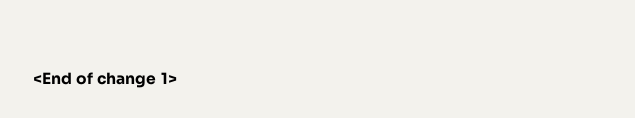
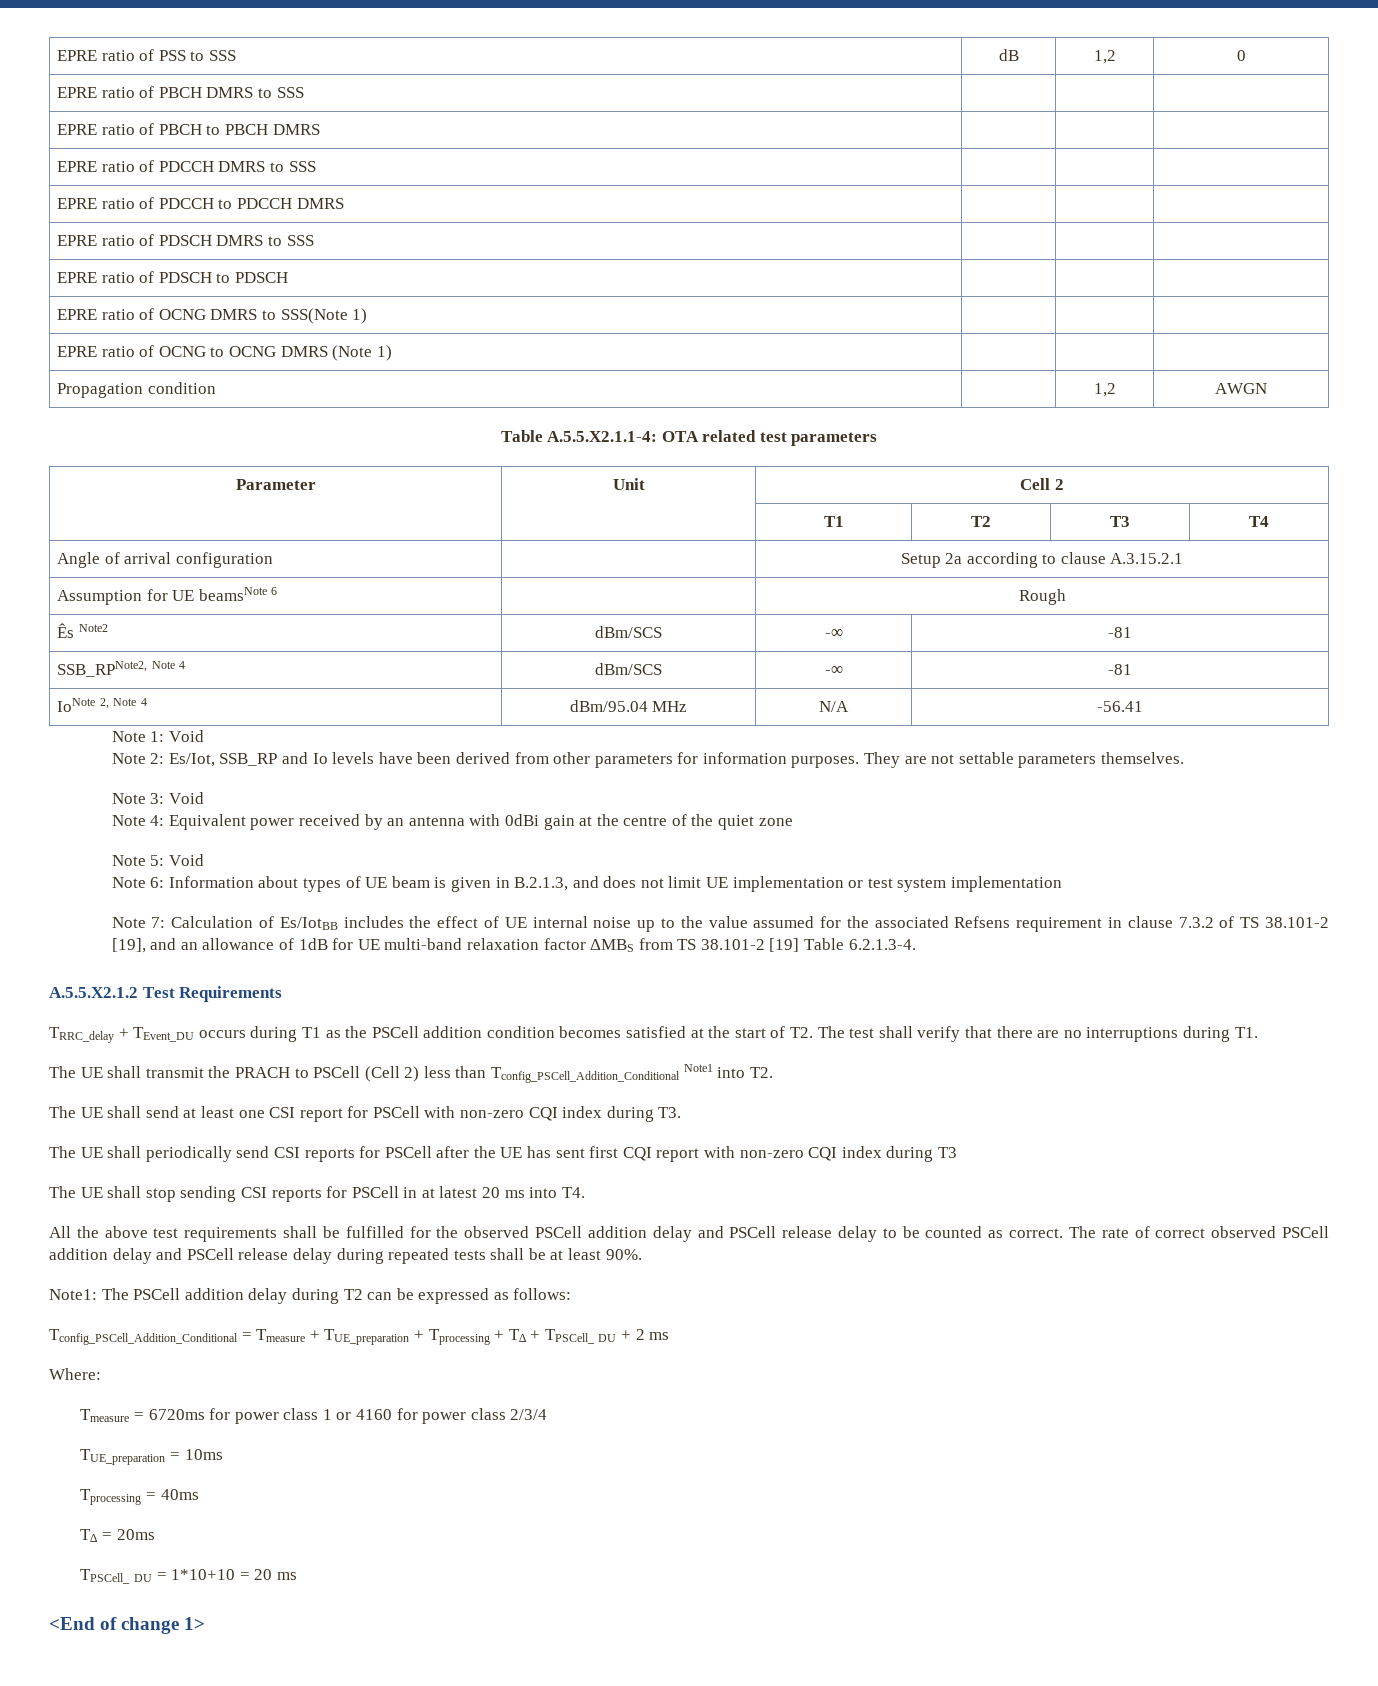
(33, 78) none -> [57,49,237,61] [998,49,1019,61] [1093,50,1116,64] [1236,50,1246,61] [57,86,304,98] [57,123,320,135] [57,160,316,172] [57,197,344,209] [57,234,314,246] [57,271,289,283] [57,308,368,324] [57,345,392,361] [57,382,216,398] [1093,383,1116,397] [1215,383,1267,394] [500,430,878,446] [235,479,316,490] [612,478,645,490] [1020,478,1064,490] [823,516,844,527] [971,516,991,527] [1110,516,1130,527] [1249,516,1269,527] [57,552,273,568] [900,552,1184,568] [57,587,278,605] [1018,589,1066,605] [57,623,108,638] [595,626,662,638] [824,629,843,638] [1108,627,1132,638] [57,661,186,677] [595,663,662,675] [824,666,843,675] [1108,664,1132,675] [57,698,147,712] [569,700,688,712] [819,701,849,712] [1097,701,1143,712] [111,730,204,742] [111,752,1185,768] [111,792,204,804] [111,814,793,830] [111,854,204,866] [111,876,1063,892] [111,916,1329,932] [111,938,916,953] [49,986,283,1002] [49,1026,1258,1043] [49,1064,773,1083] [49,1106,682,1122] [49,1146,957,1162] [49,1186,585,1202] [49,1226,1330,1242] [49,1248,642,1264] [49,1288,572,1304] [49,1329,670,1345] [49,1368,101,1380] [80,1408,548,1424] [80,1449,223,1465] [80,1489,199,1505] [80,1529,155,1542] [80,1569,297,1584] EPRE ratio of PSS to SSS | dB | 1,2 | 0 // EPRE ratio of PBCH DMRS to SSS | | | // EPRE ratio of PBCH to PBCH DMRS | | | // EPRE ratio of PDCCH DMRS to SSS | | | // EPRE ratio of PDCCH to PDCCH DMRS | | | // EPRE ratio of PDSCH DMRS to SSS | | | // EPRE ratio of PDSCH to PDSCH | | | // EPRE ratio of OCNG DMRS to SSS(Note 1) | | | // EPRE ratio of OCNG to OCNG DMRS (Note 1) | | | // Propagation condition | | 1,2 | AWGN // Table A.5.5.X2.1.1-4: OTA related test parameters // Parameter | Unit | Cell 2 // | | T1 | T2 | T3 | T4 // Angle of arrival configuration | | Setup 2a according to clause A.3.15.2.1 // Assumption for UE beamsNote 6 | | Rough // Ês Note2 | dBm/SCS | -∞ | -81 // SSB_RPNote2, Note 4 | dBm/SCS | -∞ | -81 // IoNote 2, Note 4 | dBm/95.04 MHz | N/A | -56.41 // Note 1: Void // Note 2: Es/Iot, SSB_RP and Io levels have been derived from other parameters for information purposes. They are not settable parameters themselves. // Note 3: Void // Note 4: Equivalent power received by an antenna with 0dBi gain at the centre of the quiet zone // Note 5: Void // Note 6: Information about types of UE beam is given in B.2.1.3, and does not limit UE implementation or test system implementation // Note 7: Calculation of Es/IotBB includes the effect of UE internal noise up to the value assumed for the associated Refsens requirement in clause 7.3.2 of TS 38.101-2 [19], and an allowance of 1dB for UE multi-band relaxation factor ΔMBS from TS 38.101-2 [19] Table 6.2.1.3-4. // A.5.5.X2.1.2 Test Requirements // TRRC_delay + TEvent_DU occurs during T1 as the PSCell addition condition becomes satisfied at the start of T2. The test shall verify that there are no interruptions during T1. // The UE shall transmit the PRACH to PSCell (Cell 2) less than Tconfig_PSCell_Addition_Conditional Note1 into T2. // The UE shall send at least one CSI report for PSCell with non-zero CQI index during T3. // The UE shall periodically send CSI reports for PSCell after the UE has sent first CQI report with non-zero CQI index during T3 // The UE shall stop sending CSI reports for PSCell in at latest 20 ms into T4. // All the above test requirements shall be fulfilled for the observed PSCell addition delay and PSCell release delay to be counted as correct. The rate of correct observed PSCell addition delay and PSCell release delay during repeated tests shall be at least 90%. // Note1: The PSCell addition delay during T2 can be expressed as follows: // Tconfig_PSCell_Addition_Conditional = Tmeasure + TUE_preparation + Tprocessing + T∆ + TPSCell_ DU + 2 ms // Where: // Tmeasure = 6720ms for power class 1 or 4160 for power class 2/3/4 // TUE_preparation = 10ms // Tprocessing = 40ms // T∆ = 20ms // TPSCell_ DU = 1*10+10 = 20 ms //

